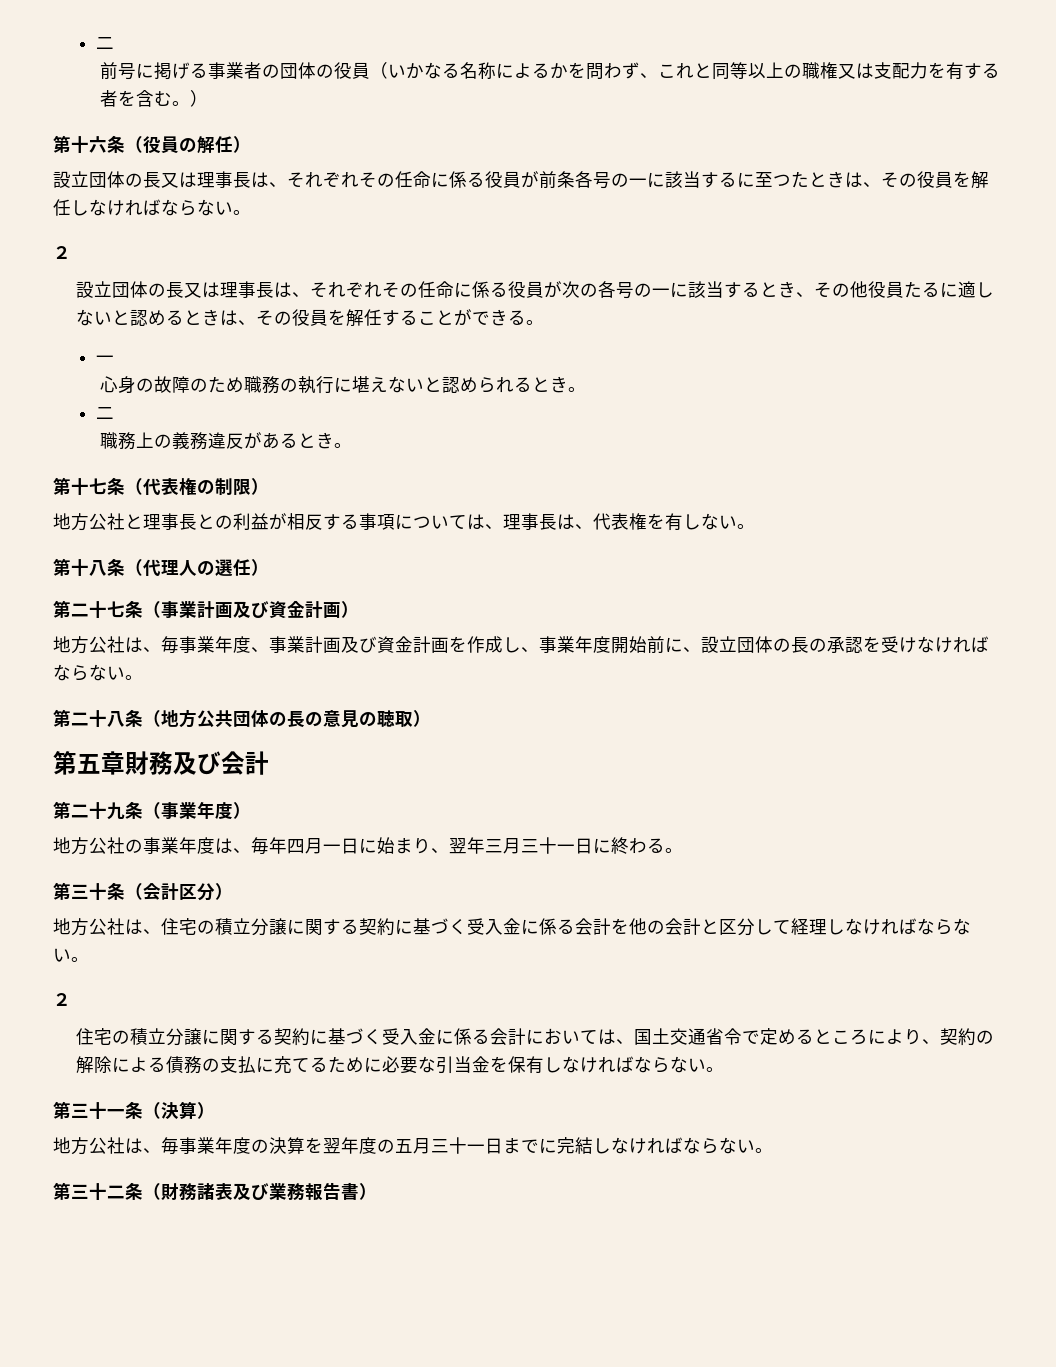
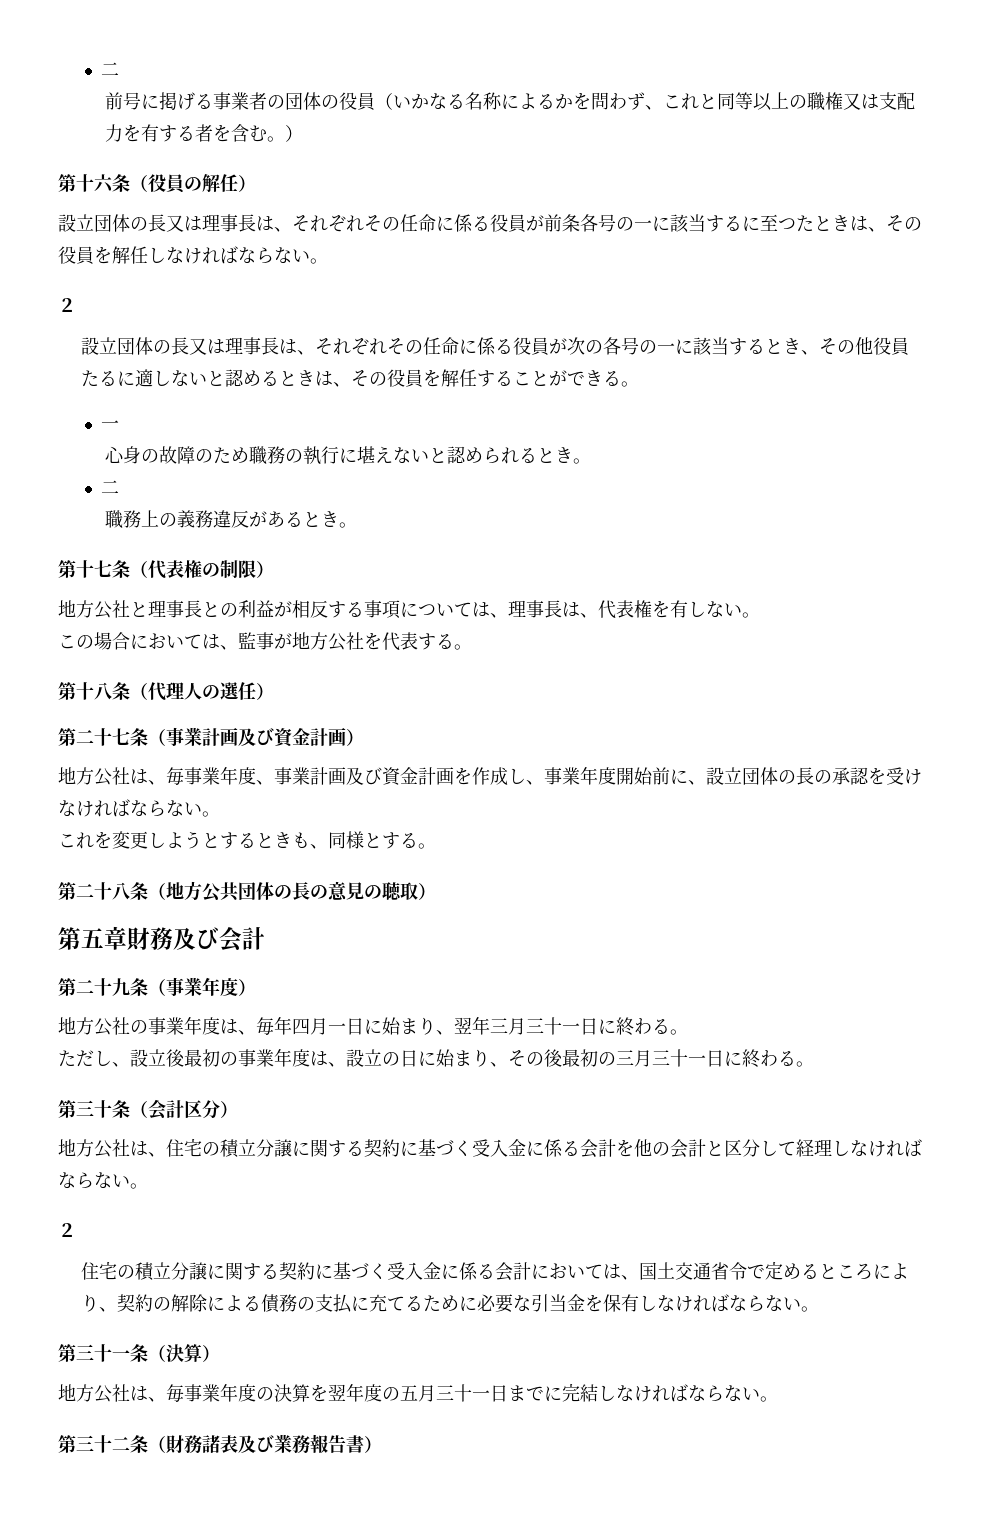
(755, 526) none -> [58,632,472,651] // この場合においては、監事が地方公社を代表する。
(143, 677) none -> [58,831,436,849] // これを変更しようとするときも、同様とする。
(683, 850) none -> [58,1048,814,1068] // ただし、設立後最初の事業年度は、設立の日に始まり、その後最初の三月三十一日に終わる。

